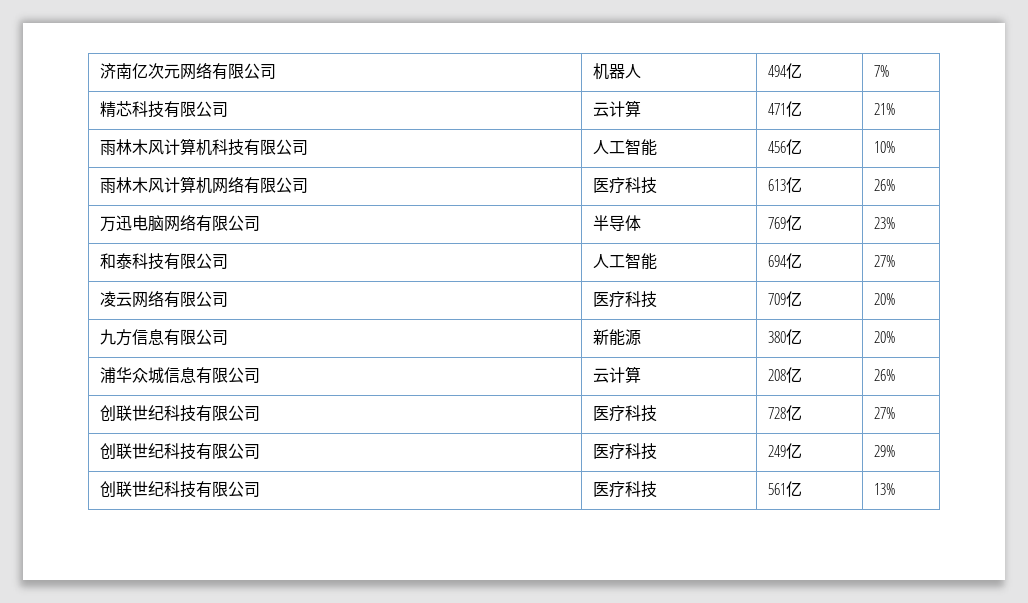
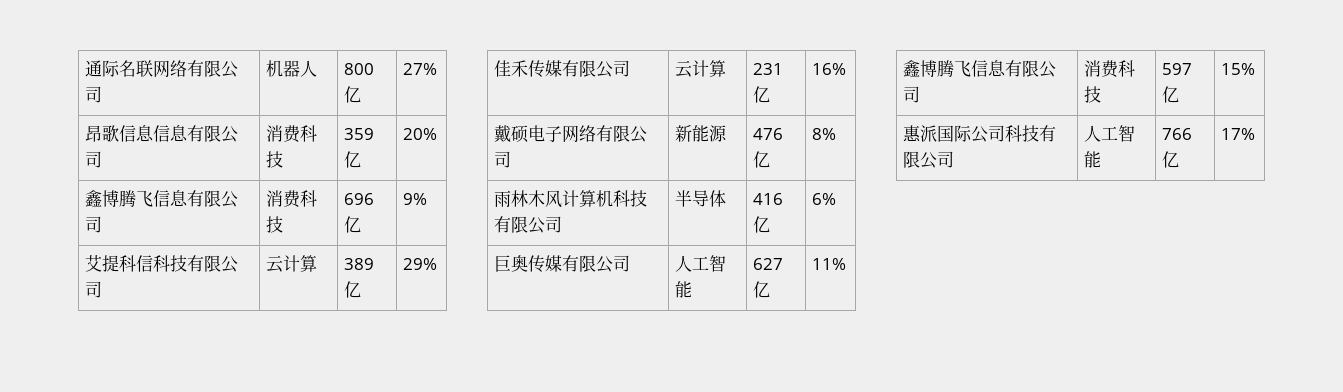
[100,63,181,79] 济南亿次元 -> [85,60,154,77] 通际名联
[768,63,803,79] [874,65,890,77] [100,101,133,117] 494亿 | 7% // 精芯 -> [344,63,375,75] [344,86,362,103] [403,63,438,75] [85,125,239,143] [85,151,103,168] [266,125,318,143] [266,151,284,168] [344,128,375,140] [344,151,362,168] [403,128,438,140] [85,190,239,208] [85,216,103,233] [266,190,318,208] [266,216,284,233] [344,193,375,205] [344,216,362,233] [403,193,428,205] [85,255,154,272] 800亿 | 27% // 昂歌信息信息有限公司 | 消费科技 | 359亿 | 20% // 鑫博腾飞信息有限公司 | 消费科技 | 696亿 | 9% // 艾提科信
[768,101,803,117] [874,103,896,115] 471亿 | 21% -> [344,258,375,270] [344,281,362,298] [403,258,438,270] [494,60,631,78] [675,60,727,78] [753,63,784,75] [753,86,771,103] [812,63,847,75] [494,125,648,143] [494,151,512,168] [675,125,728,142] [753,128,784,140] [753,151,771,168] [812,128,837,140] 389亿 | 29% // 佳禾传媒有限公司 | 云计算 | 231亿 | 16% // 戴硕电子网络有限公司 | 新能源 | 476亿 | 8%
[593,139,658,156] [768,139,803,155] [874,141,896,153] [100,176,309,194] [593,177,658,194] [768,177,803,193] [874,179,896,191] [100,214,261,232] [593,215,642,231] [768,215,803,231] [874,217,896,229] [100,253,229,270] [593,253,658,270] [768,253,803,269] [874,255,896,267] [100,290,229,308] [593,291,658,308] [768,291,803,307] [874,293,896,305] [100,329,229,346] [593,329,642,346] [768,329,803,345] [874,331,896,343] [100,367,261,384] [593,366,642,383] [768,367,803,383] [874,369,896,381] [100,405,261,422] [593,405,658,422] [768,405,803,421] [874,407,896,419] [100,443,261,460] [593,443,658,460] [768,443,803,459] [874,445,896,457] [100,481,261,498] [593,481,658,498] [768,481,803,497] [874,483,896,495] | 人工智能 | 456亿 | 10% // 雨林木风计算机网络有限公司 | 医疗科技 | 613亿 | 26% // 万迅电脑网络有限公司 | 半导体 | 769亿 | 23% // 和泰科技有限公司 | 人工智能 | 694亿 | 27% // 凌云网络有限公司 | 医疗科技 | 709亿 | 20% // 九方信息有限公司 | 新能源 | 380亿 | 20% // 浦华众城信息有限公司 | 云计算 | 208亿 | 26% // 创联世纪科技有限公司 | 医疗科技 | 728亿 | 27% // 创联世纪科技有限公司 | 医疗科技 | 249亿 | 29% // 创联世纪科技有限公司 | 医疗科技 | 561亿 | 13% -> [675,190,727,207] [753,193,784,205] [753,216,771,233] [812,193,837,205] [494,255,631,273] [675,255,727,272] [675,281,693,298] [753,258,784,270] [753,281,771,298] [812,258,847,270] [903,60,1057,78] [903,86,921,103] [1084,60,1136,78] [1084,86,1102,103] [1162,63,1193,75] [1162,86,1180,103] [1221,63,1256,75] [903,125,1057,143] [903,151,955,169] [1084,125,1136,142] [1084,151,1102,168] [1162,128,1193,140] [1162,151,1180,168] [1221,128,1256,140] | 半导体 | 416亿 | 6% // 巨奥传媒有限公司 | 人工智能 | 627亿 | 11% // 鑫博腾飞信息有限公司 | 消费科技 | 597亿 | 15% // 惠派国际公司科技有限公司 | 人工智能 | 766亿 | 17%

